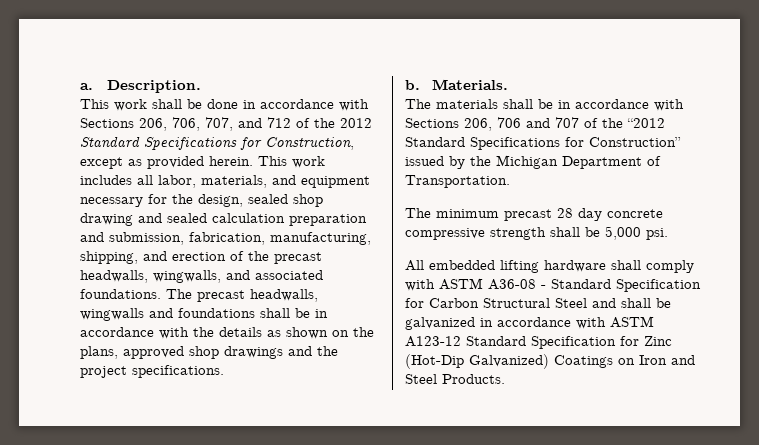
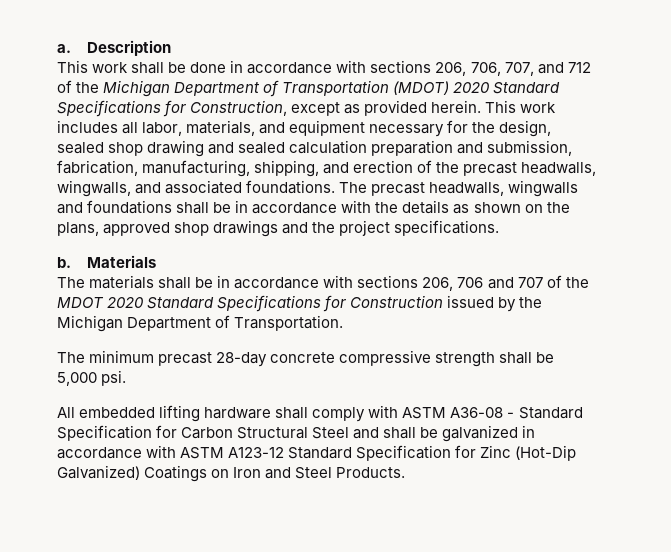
[107,80,202,93] Description. -> [86,40,171,56] Description
[80,118,134,128] Sections -> [370,60,432,73] sections
[340,118,372,128] 2012 -> [103,80,491,97] Michigan Department of Transportation (MDOT) 2020
[432,79,509,90] Materials. -> [86,255,156,268] Materials
[405,118,459,128] Sections -> [357,275,419,288] sections
[627,118,665,128] [405,137,681,150] “2012 Standard Specifications for Construction” -> [57,295,444,312] MDOT 2020 Standard Specifications for Construction
[557,208,602,221] 28 day -> [216,352,268,367] 28-day

